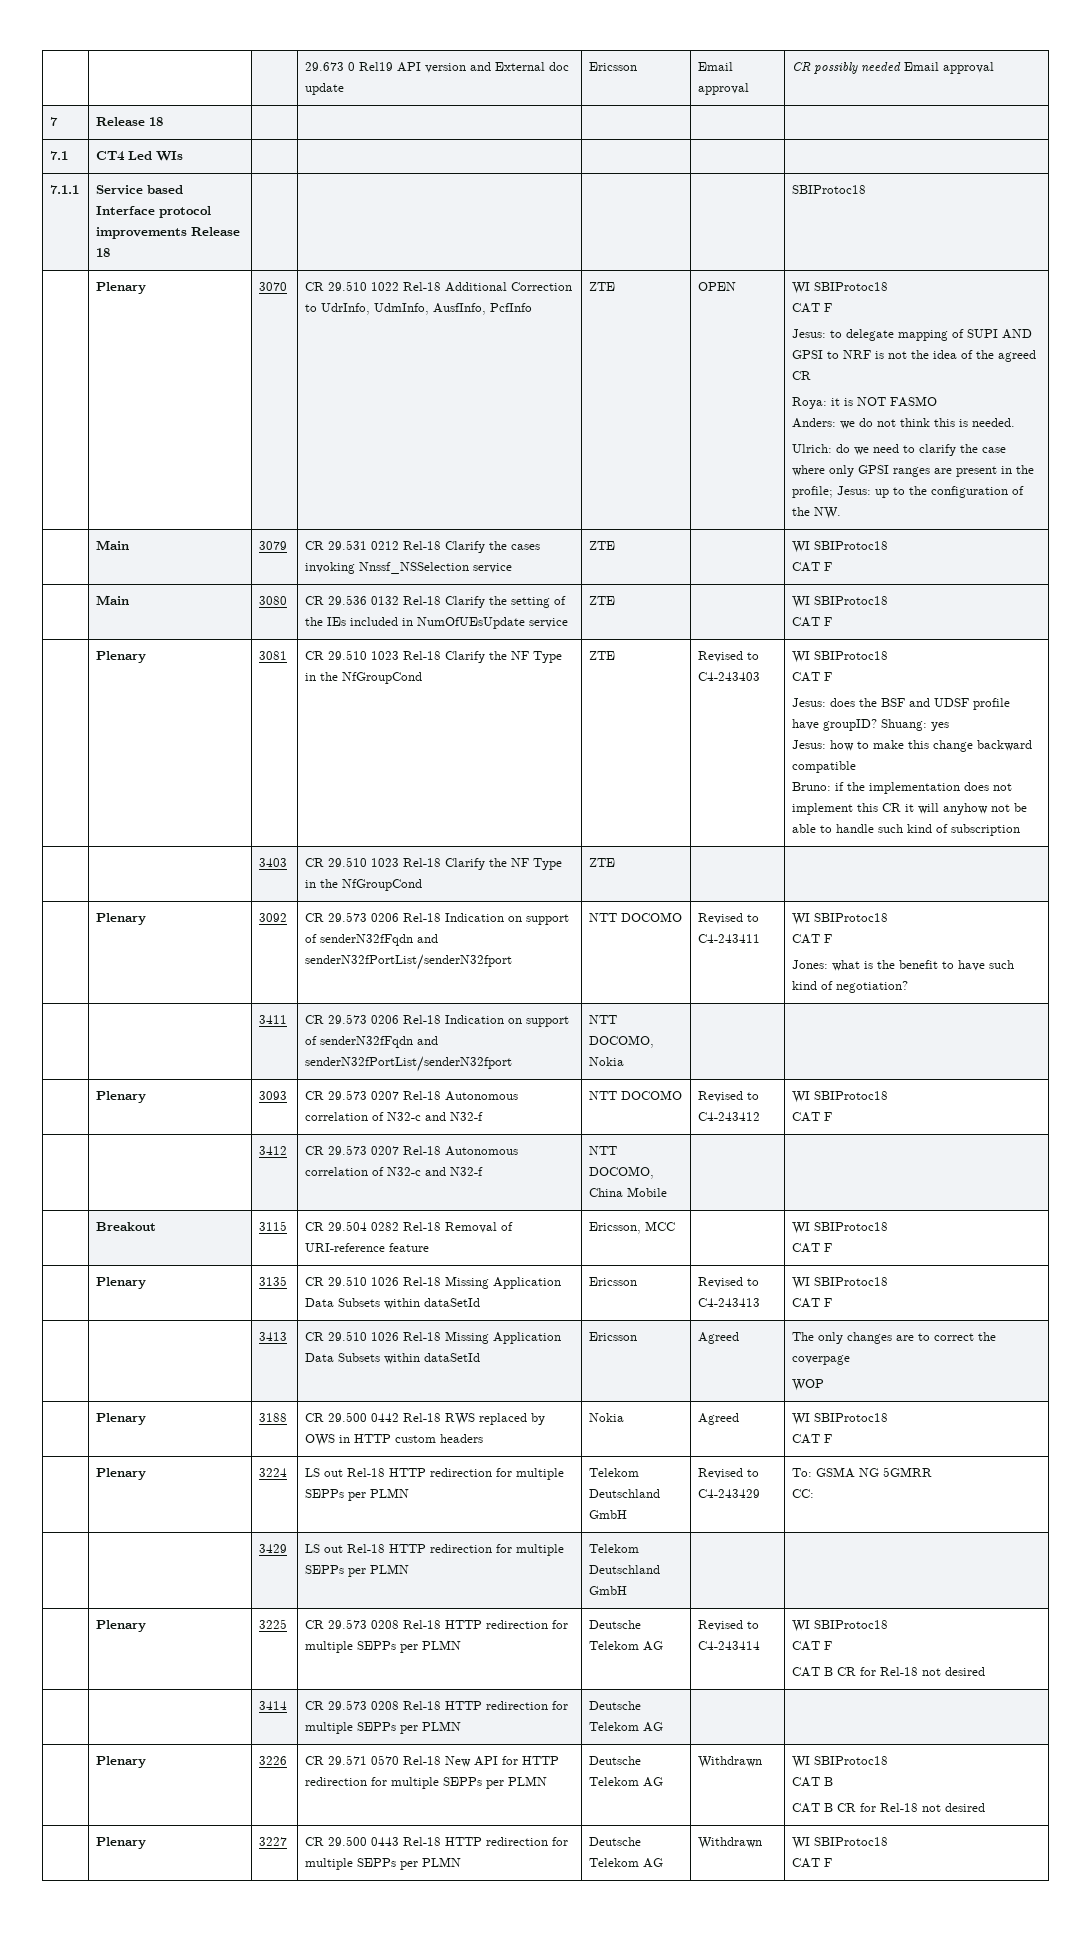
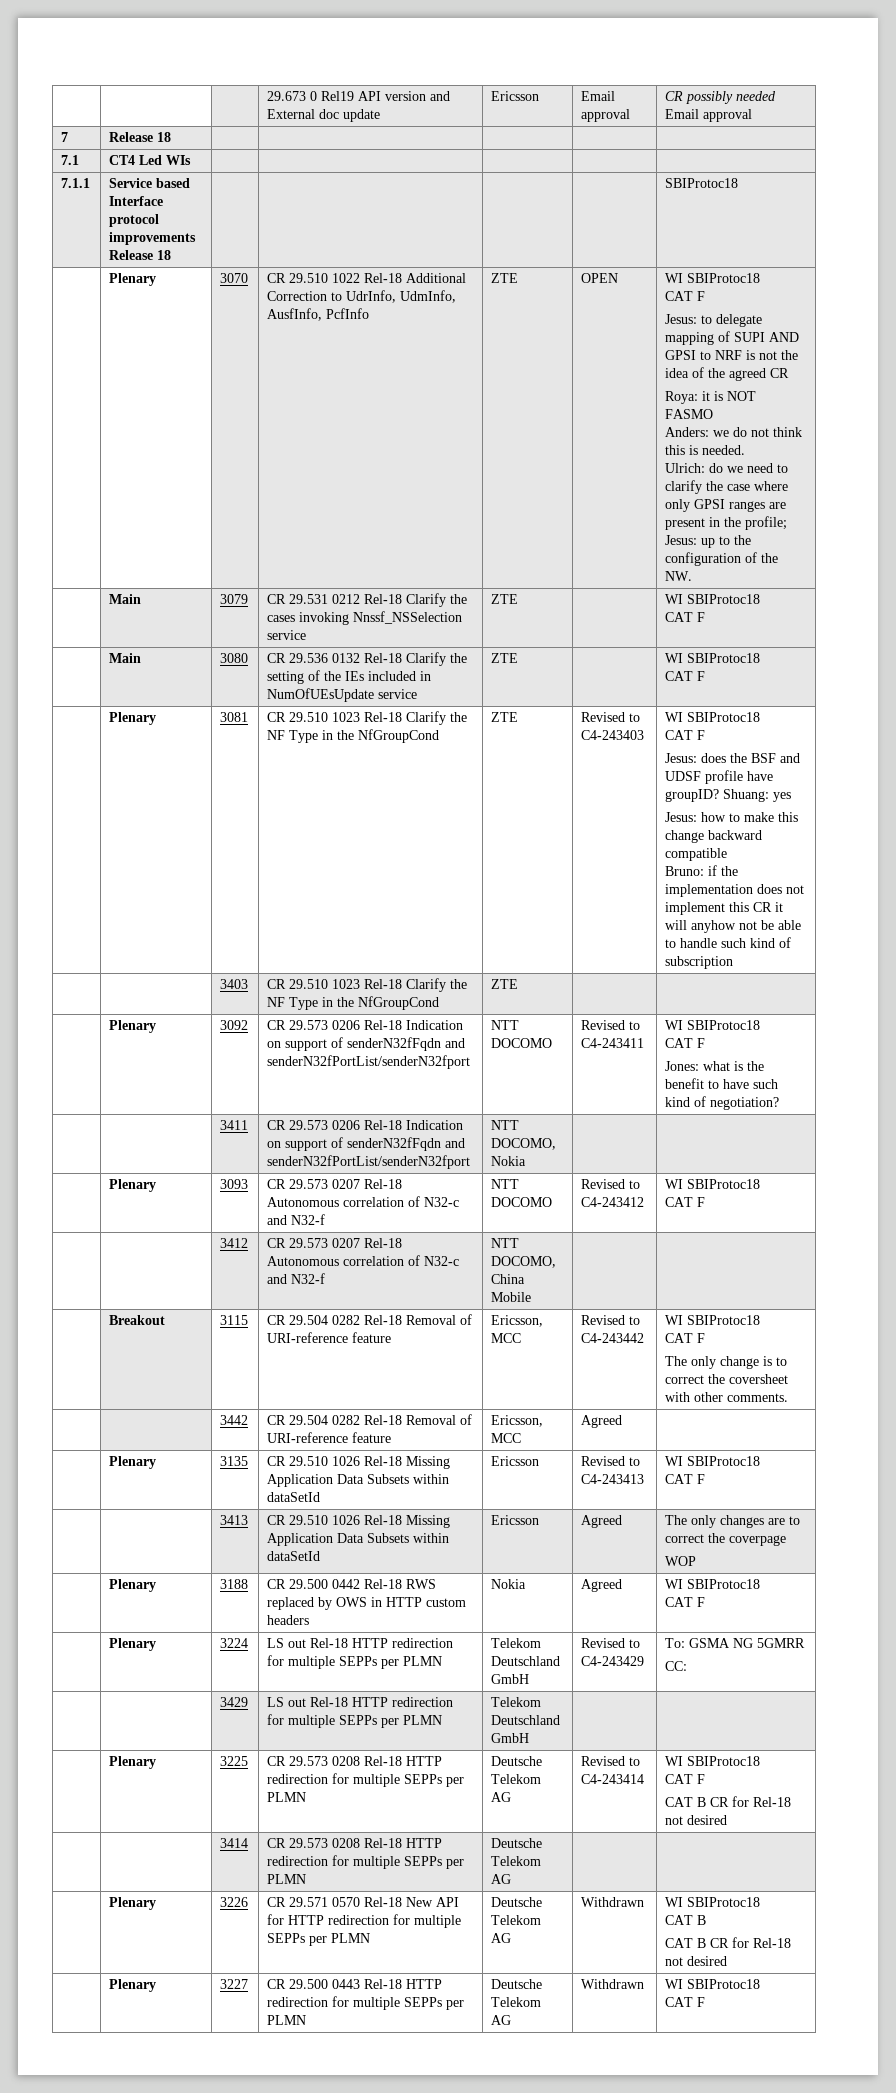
[792,1222,889,1234] [792,1243,833,1253] | WI SBIProtoc18 // CAT F -> [581,1315,641,1325] [581,1333,645,1343] [665,1315,761,1325] [665,1333,706,1343] [665,1356,788,1369] [665,1374,789,1384] [665,1392,789,1402] [220,1415,249,1425] [267,1414,473,1425] [267,1432,392,1443] [491,1415,544,1427] [491,1433,522,1443] [581,1415,623,1428] Revised to C4-243442 | WI SBIProtoc18 // CAT F // The only change is to correct the coversheet with other comments. // | | 3442 | CR 29.504 0282 Rel-18 Removal of URI-reference feature | Ericsson, MCC | Agreed |

